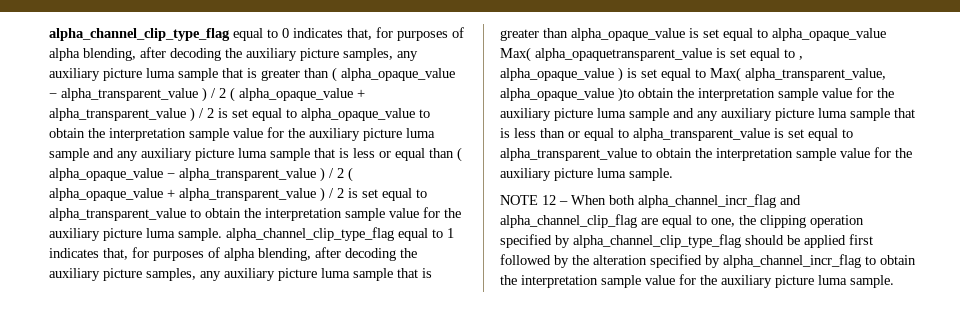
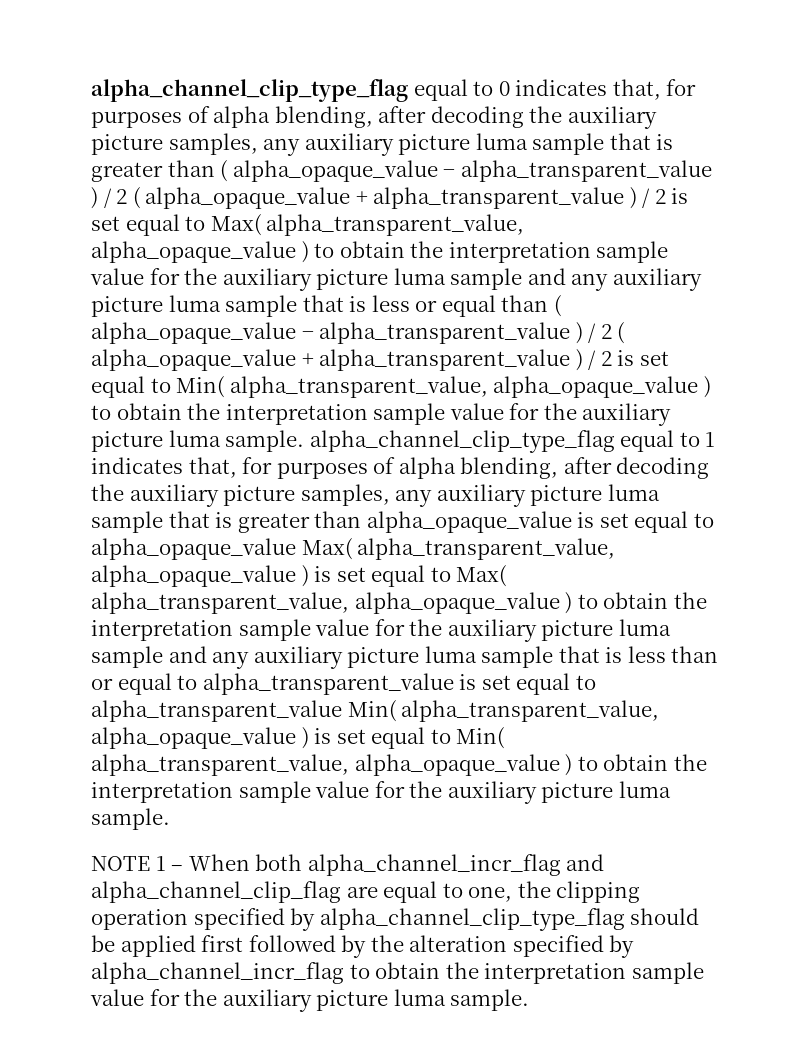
[301,108,415,121] alpha_opaque_value -> [210,214,525,236] [91,241,309,263] Max( alpha_transparent_value, alpha_opaque_value )
[49,208,186,221] alpha_transparent_value -> [176,376,711,398] Min( alpha_transparent_value, alpha_opaque_value )
[535,48,803,61] alpha_opaquetransparent_value is set equal to , -> [357,538,616,560] alpha_transparent_value,
[618,87,634,102] )to -> [565,592,598,614] ) to
(637, 154) none -> [347,700,660,722] [91,727,505,749] [91,754,573,776] Min( alpha_transparent_value, alpha_opaque_value ) is set equal to Min( alpha_transparent_value, alpha_opaque_value )
[542,195,556,205] 12 -> [155,856,166,871] 1

